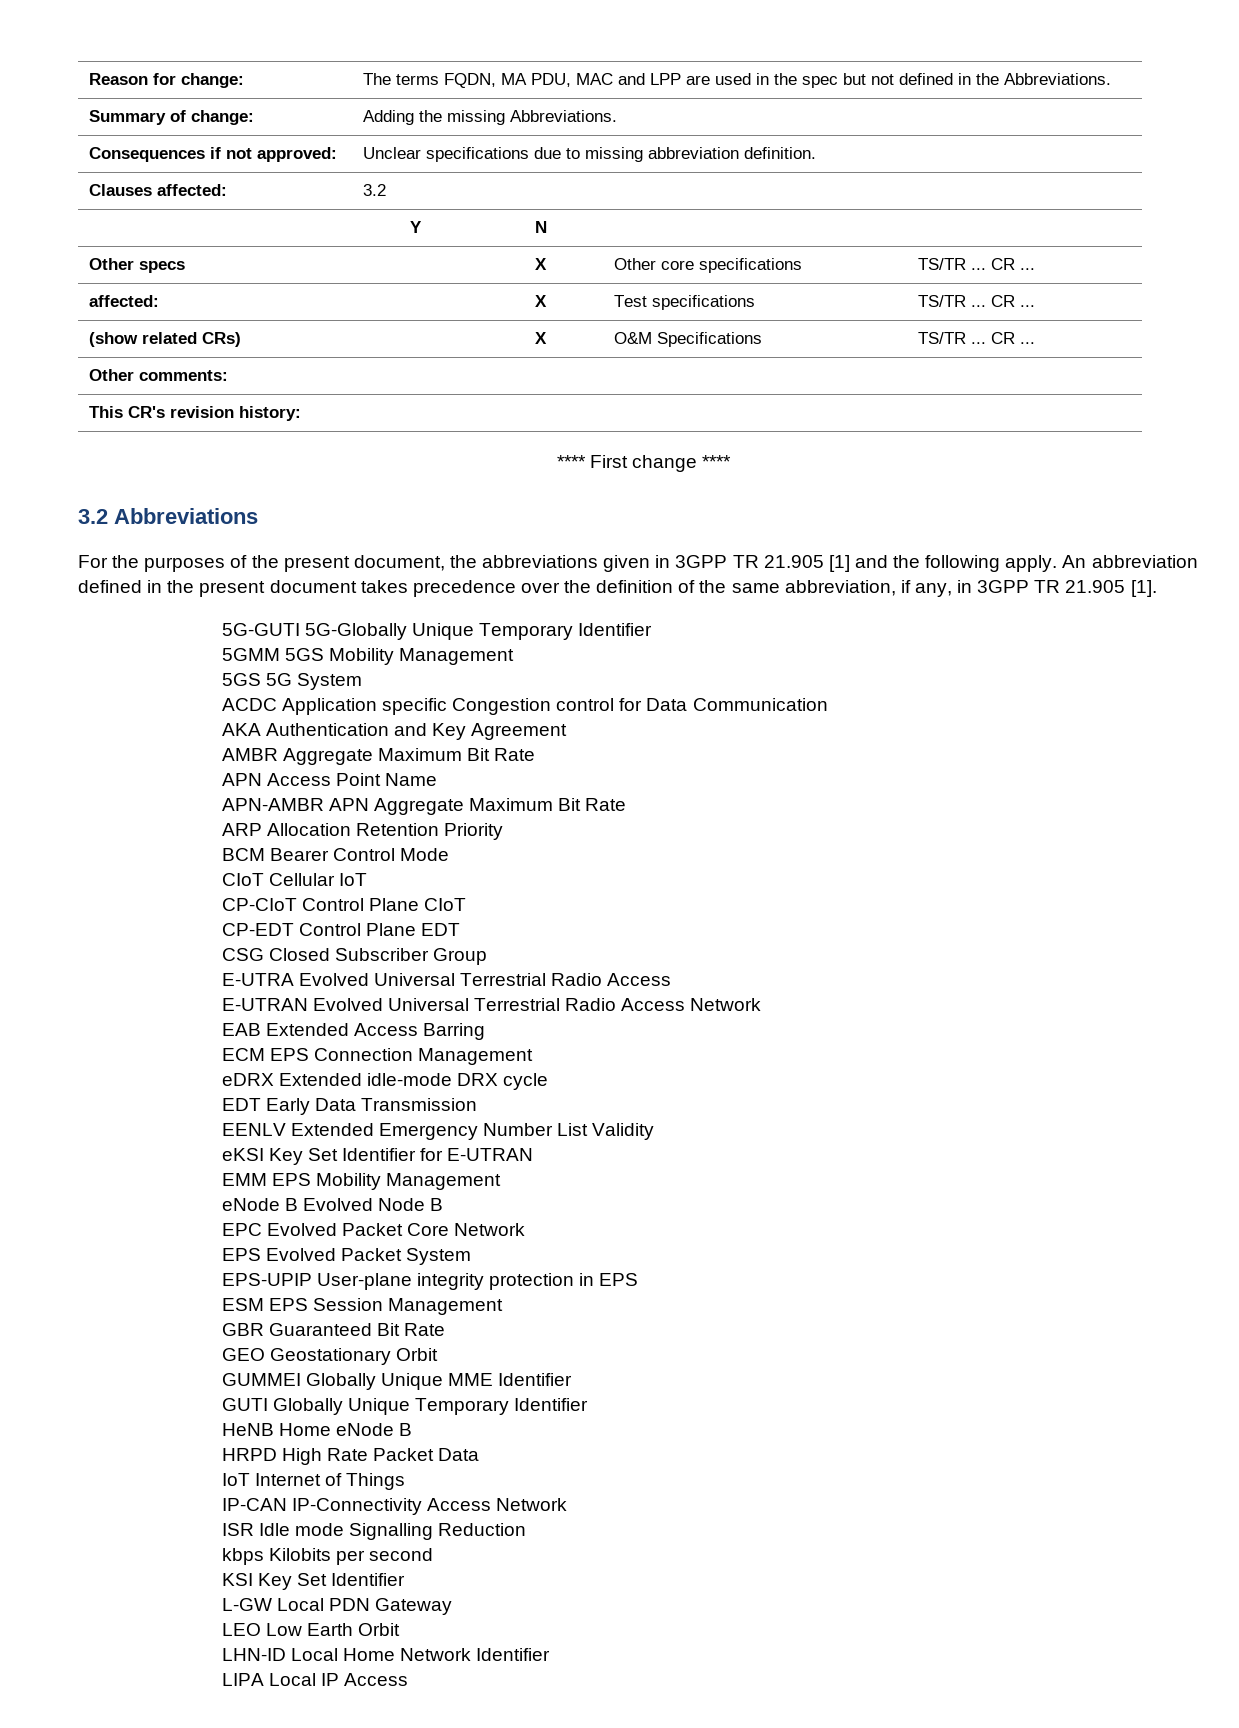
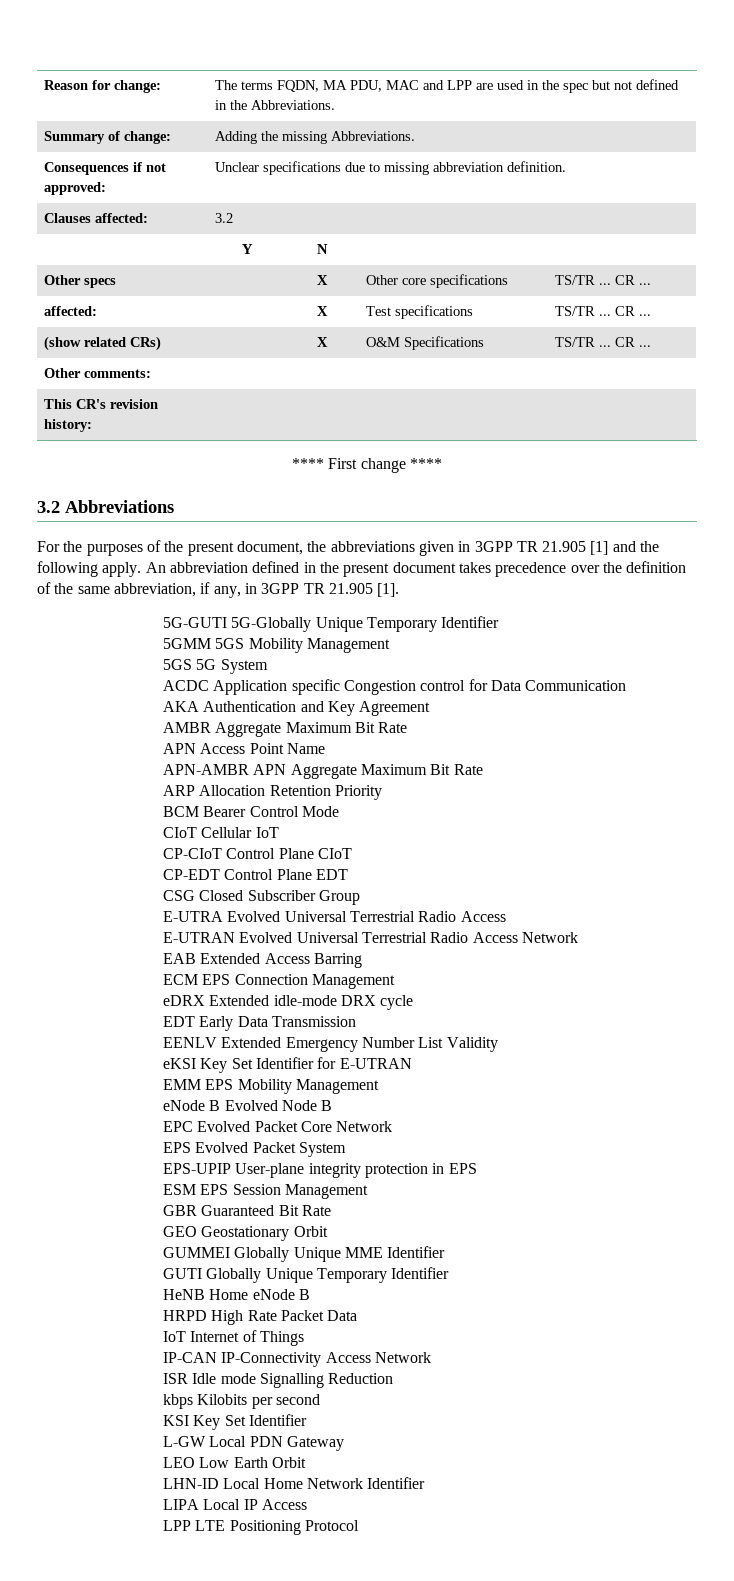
(409, 1679) none -> [162,1520,359,1535] // LPP LTE Positioning Protocol

